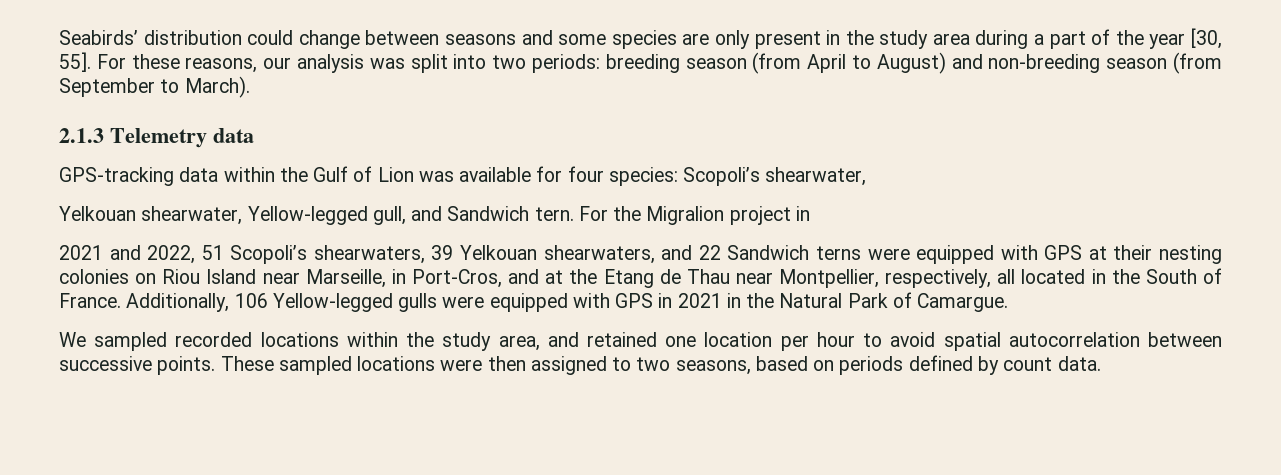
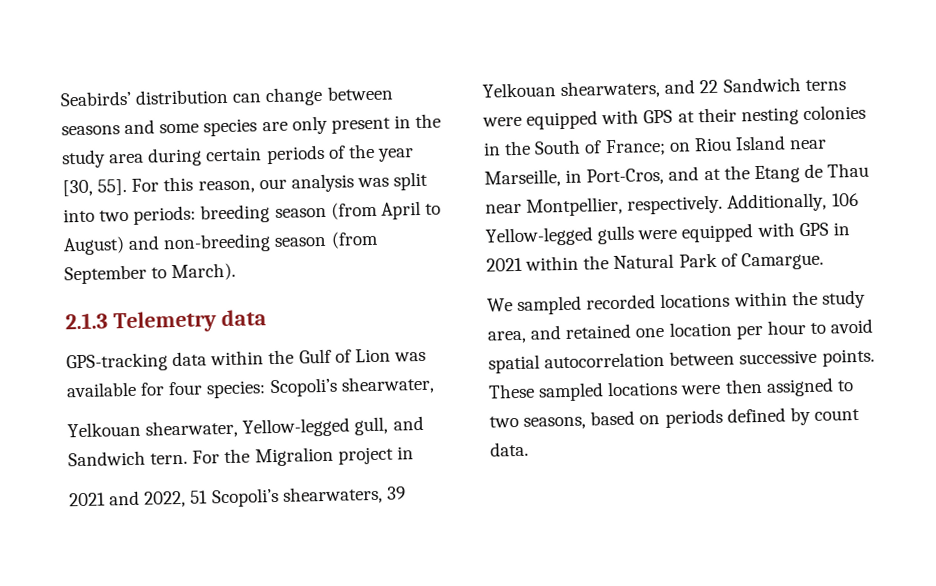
[247,30,294,45] could -> [232,93,263,103] can
[1034,31,1086,49] a part -> [205,144,325,165] certain periods
[131,54,258,73] these reasons, -> [163,176,255,194] this reason,
(129, 276) none -> [483,138,666,157] in the South of France;
[885,268,1223,288] [59,293,121,308] respectively, all located in the South of France. -> [627,194,724,215] respectively.
[726,293,741,308] in -> [525,255,580,271] within

